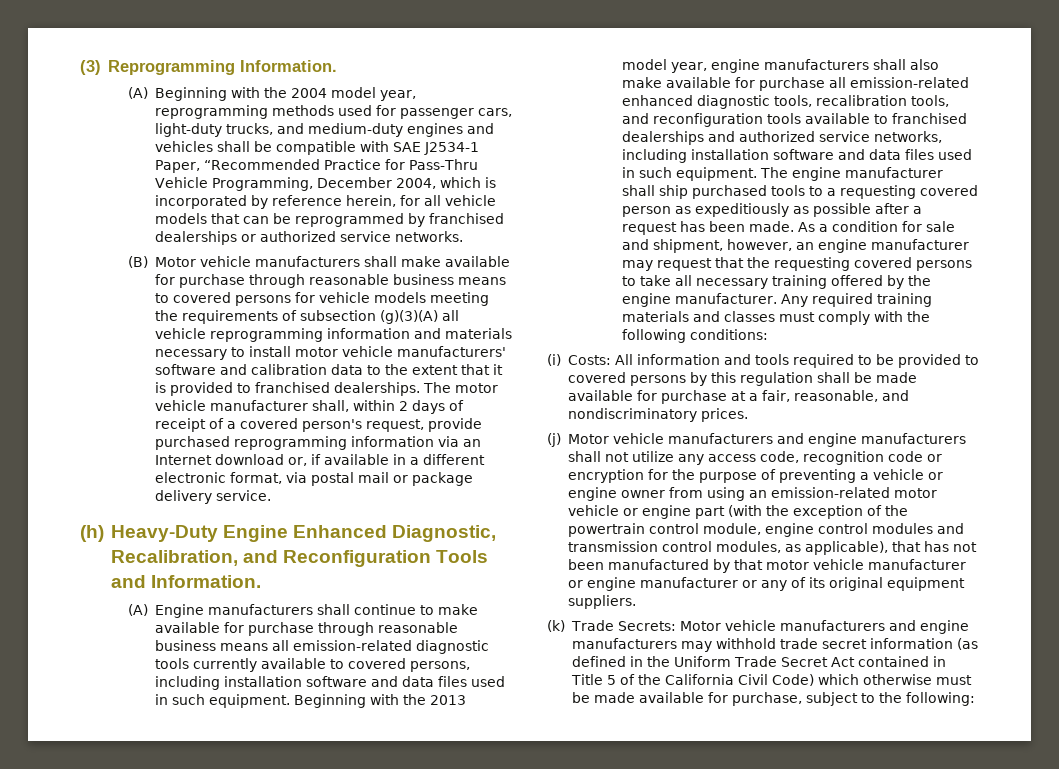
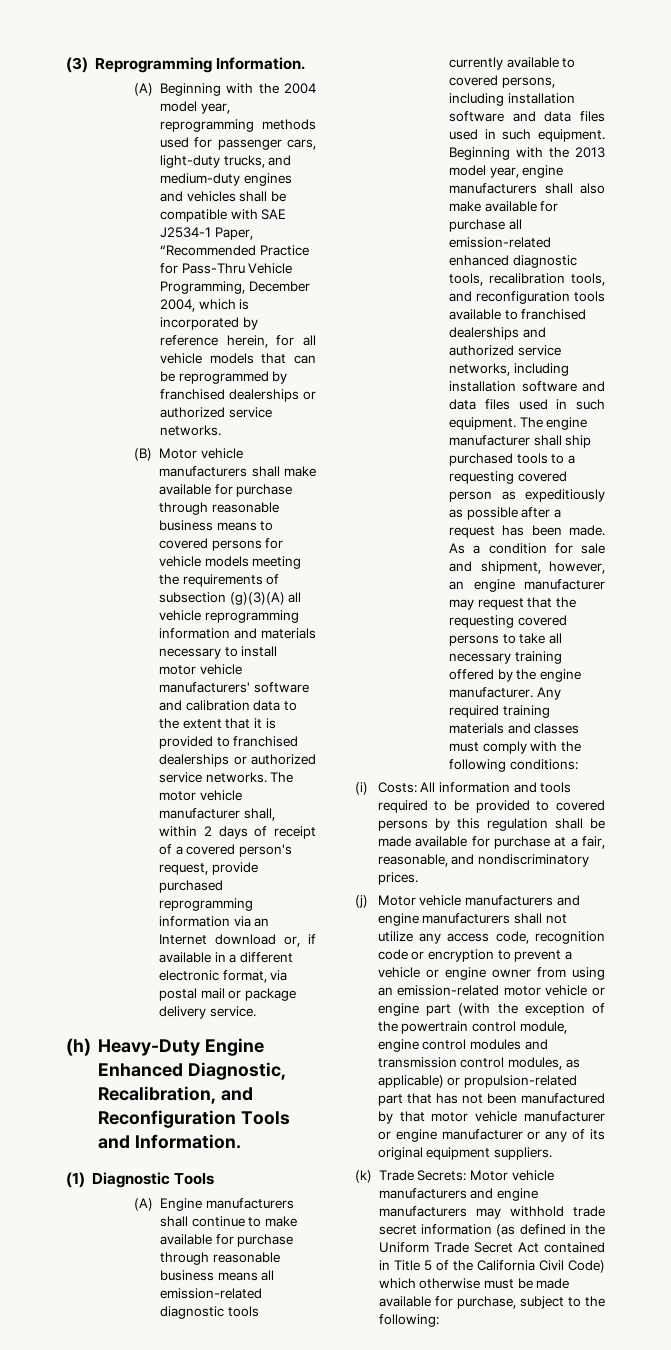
[333,382,420,396] dealerships. -> [159,754,316,767] [159,772,267,783] dealerships or authorized service networks.
(261, 581) none -> [66,1172,214,1188] // (1) Diagnostic Tools
[647,469,856,483] for the purpose of preventing -> [497,950,562,962] to prevent
[804,541,888,555] applicable), -> [377,1075,578,1088] [377,1094,403,1106] applicable) or propulsion-related part

